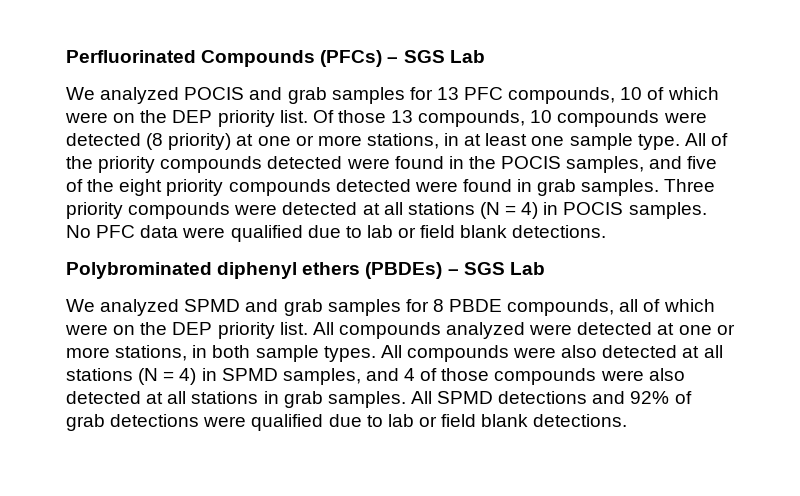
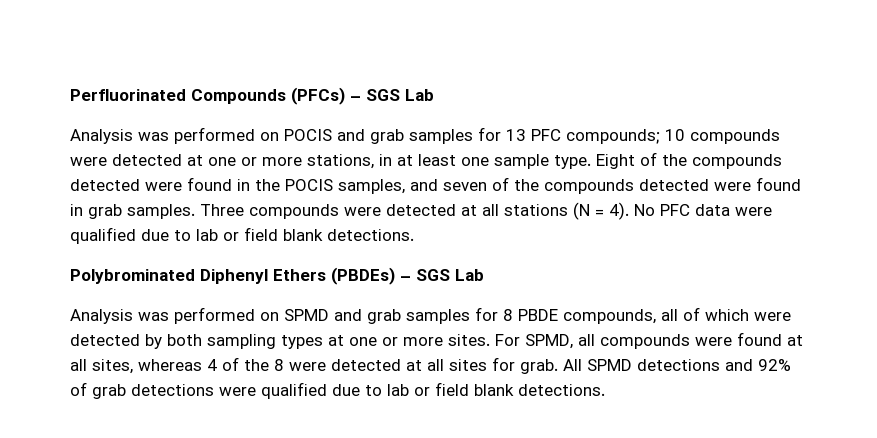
[66,87,180,104] We analyzed -> [70,127,279,144] Analysis was performed on
[508,87,719,104] [65,110,526,127] compounds, 10 of which were on the DEP priority list. Of those 13 compounds, -> [566,129,660,144] compounds;
[146,133,232,150] (8 priority) -> (182, 160) none
[684,133,728,146] [66,156,156,173] All of the priority -> [596,152,687,169] Eight of the
[687,156,718,169] [66,179,224,196] five of the eight priority -> [443,177,539,191] seven of the
[66,202,123,219] priority -> (244, 210) none
[521,202,707,219] 4) in POCIS samples. -> [609,202,629,220] 4).
[217,262,361,279] diphenyl ethers -> [200,269,326,284] Diphenyl Ethers
[66,299,180,316] We analyzed -> [70,307,279,324] Analysis was performed on
[113,322,735,339] [66,345,723,362] [66,368,685,385] [66,391,406,408] on the DEP priority list. All compounds analyzed were detected at one or more stations, in both sample types. All compounds were also detected at all stations (N = 4) in SPMD samples, and 4 of those compounds were also detected at all stations in grab samples. -> [70,332,803,349] [70,357,558,374] detected by both sampling types at one or more sites. For SPMD, all compounds were found at all sites, whereas 4 of the 8 were detected at all sites for grab.

